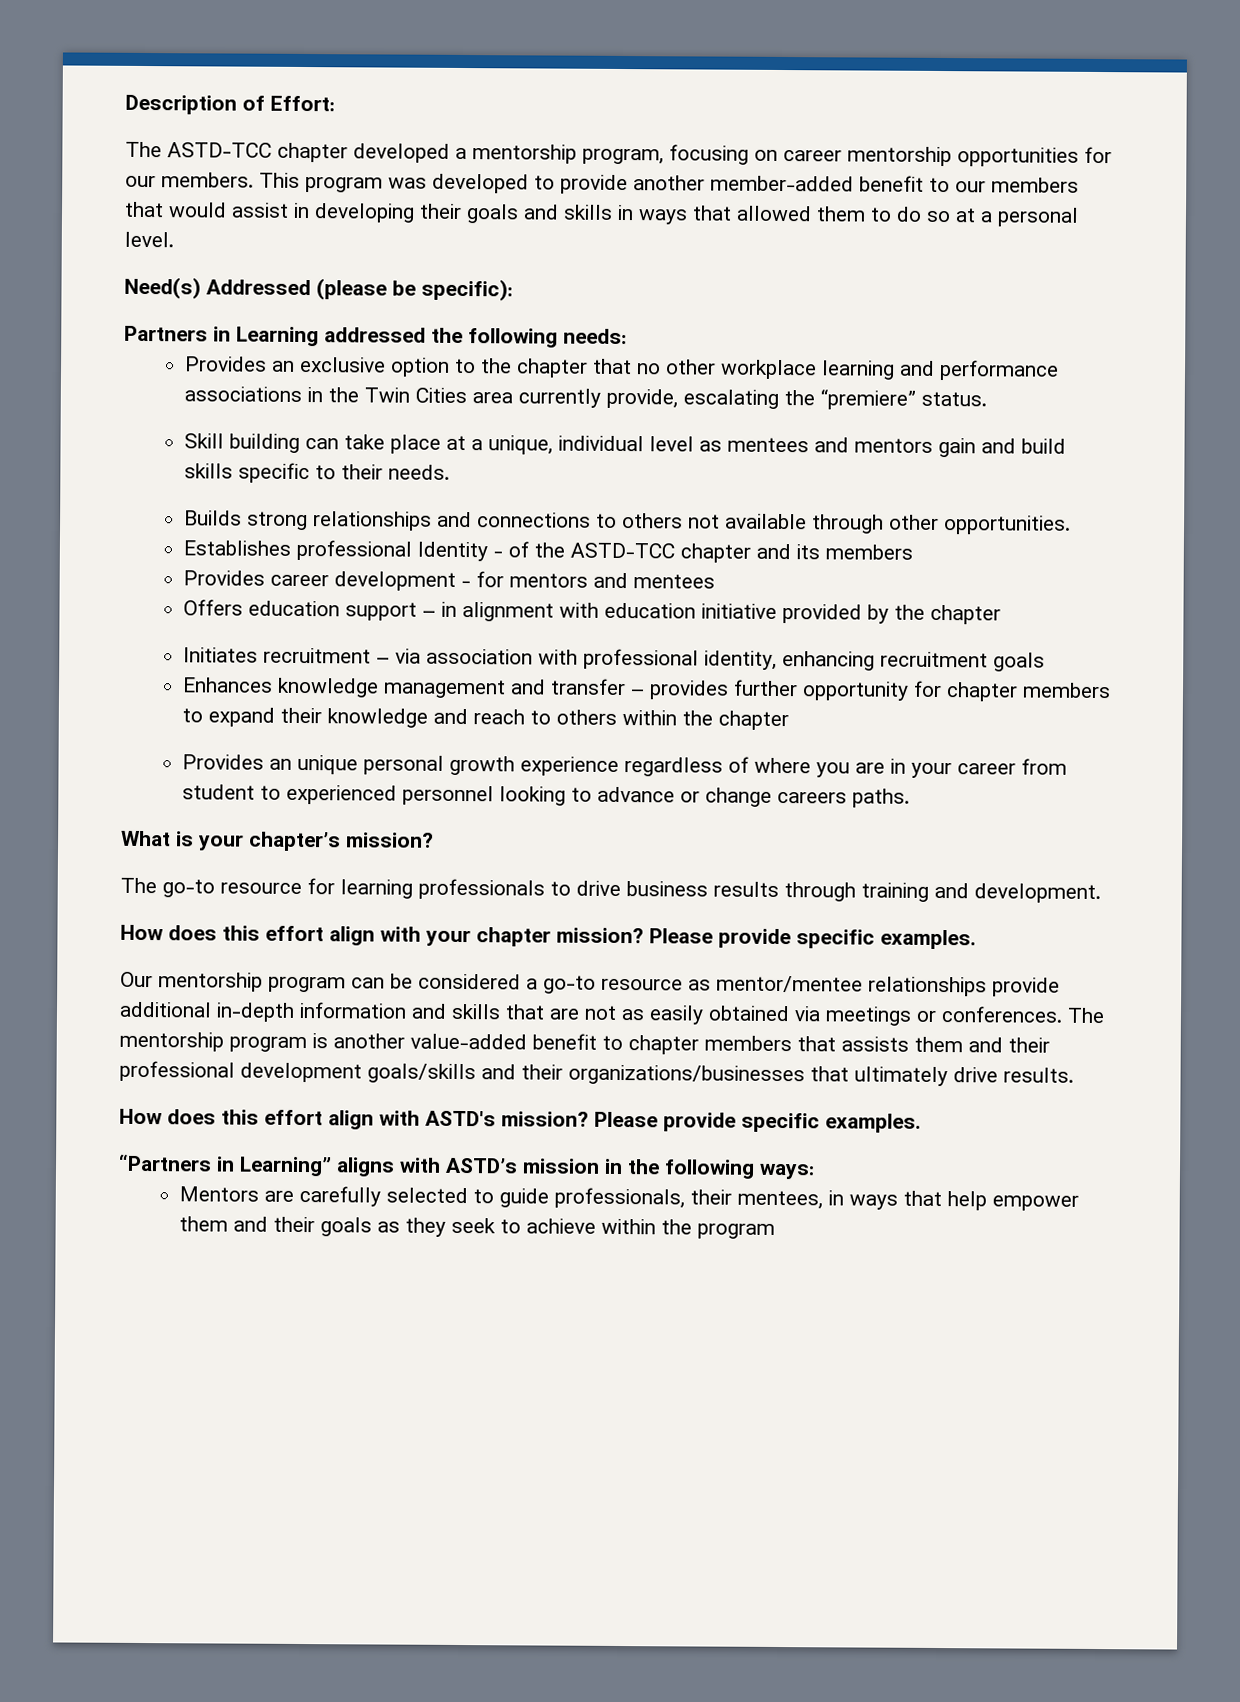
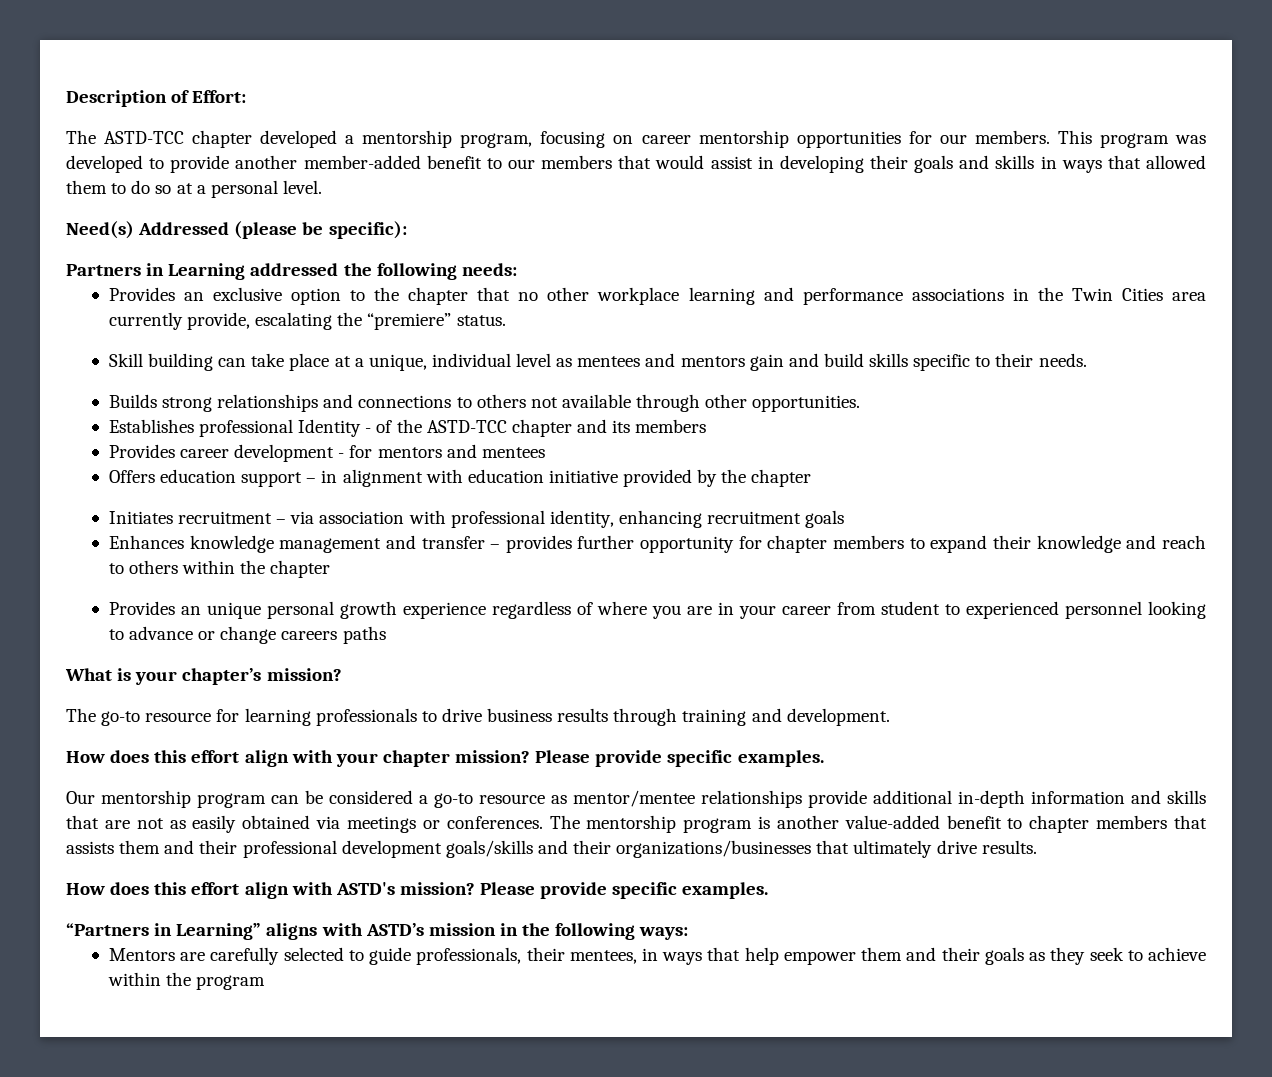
[852,788,911,808] paths. -> [342,626,386,644] paths

